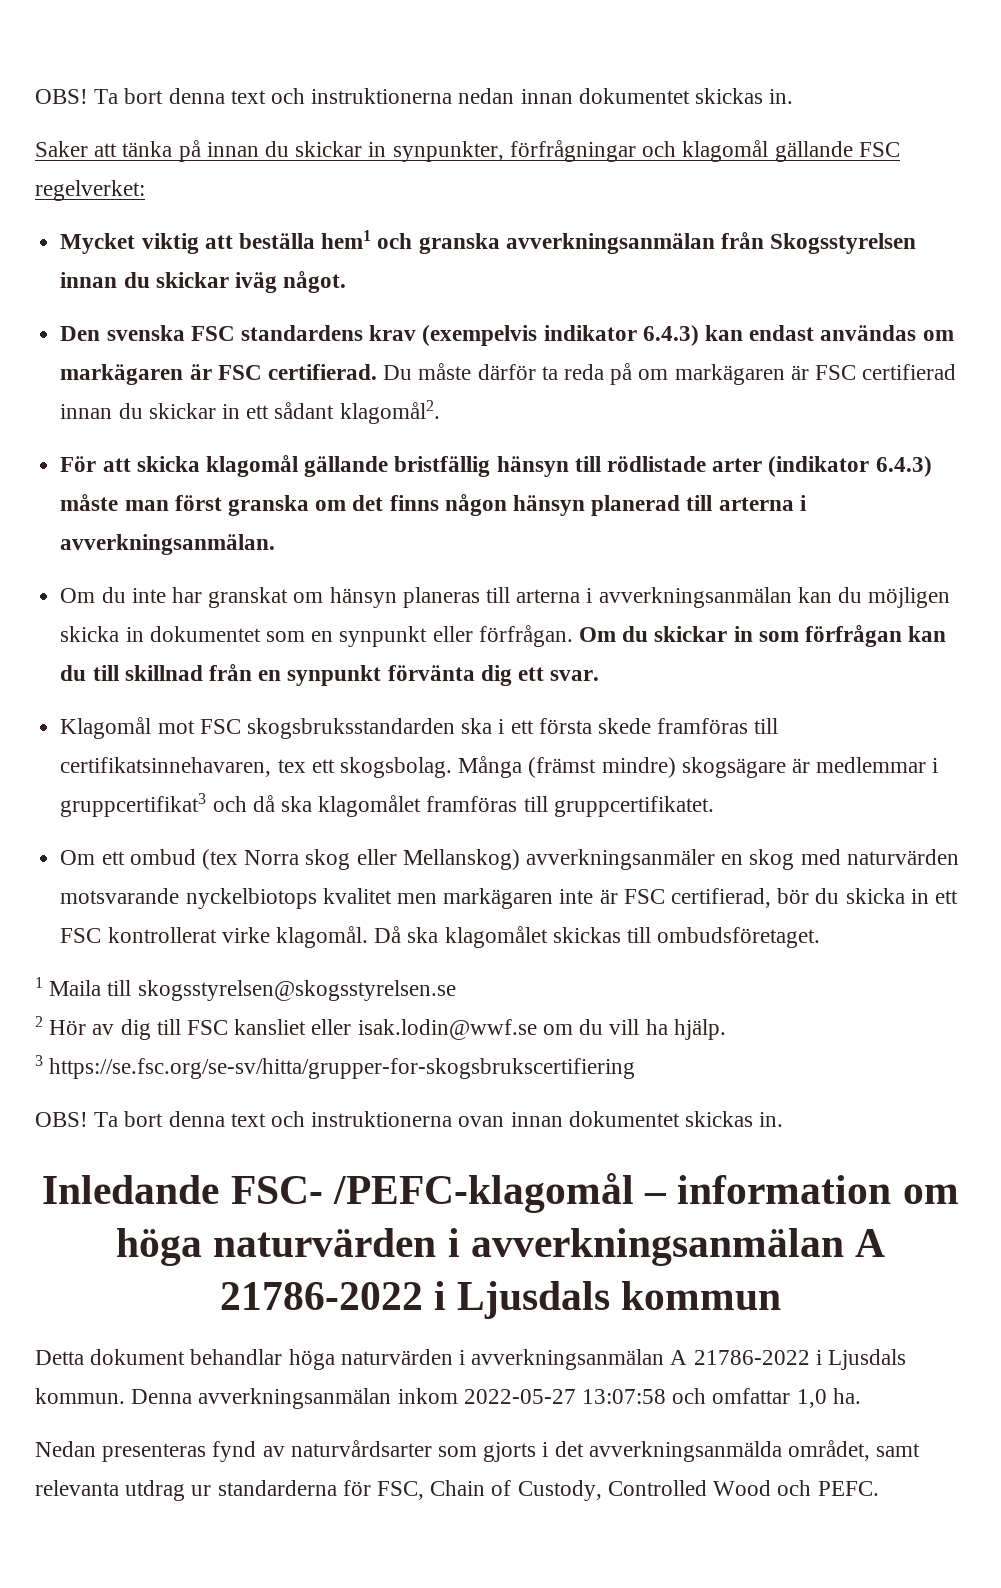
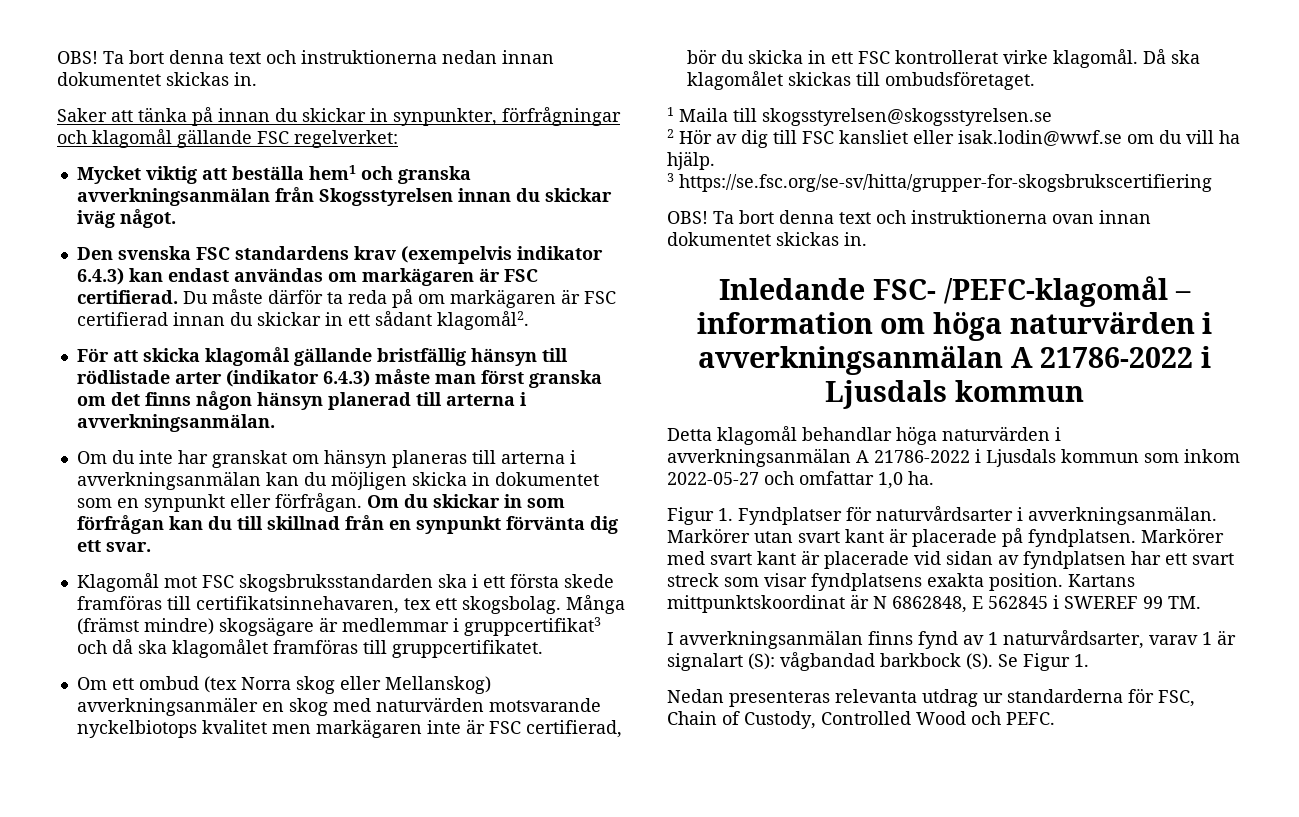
[90,1349,186,1365] dokument -> [717,426,797,445] klagomål
[35,1388,392,1409] kommun. Denna avverkningsanmälan -> [1061,449,1179,463] kommun som
[582,1389,667,1404] 13:07:58 -> (759, 478) none
[35,1440,921,1462] Nedan presenteras fynd av naturvårdsarter som gjorts i det avverkningsanmälda området, samt -> [667,506,1217,525] [667,528,1224,547] [667,550,1234,569] [667,573,1135,591] [667,594,1201,613] [667,630,1236,649] [667,652,1089,671] [667,689,830,707] Figur 1. Fyndplatser för naturvårdsarter i avverkningsanmälan. Markörer utan svart kant är placerade på fyndplatsen. Markörer med svart kant är placerade vid sidan av fyndplatsen har ett svart streck som visar fyndplatsens exakta position. Kartans mittpunktskoordinat är N 6862848, E 562845 i SWEREF 99 TM. // I avverkningsanmälan finns fynd av 1 naturvårdsarter, varav 1 är signalart (S): vågbandad barkbock (S). Se Figur 1. // Nedan presenteras

